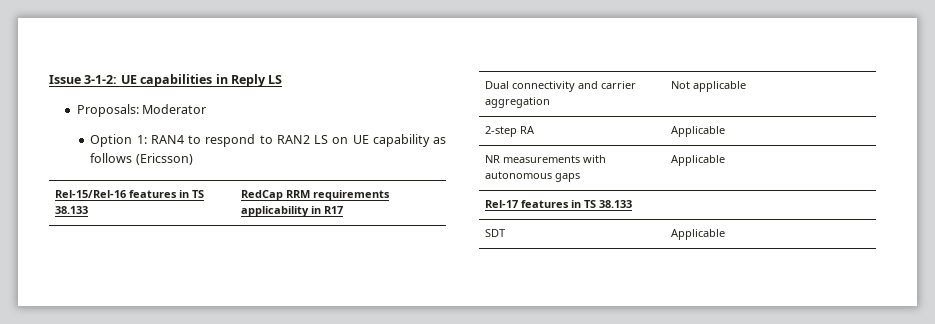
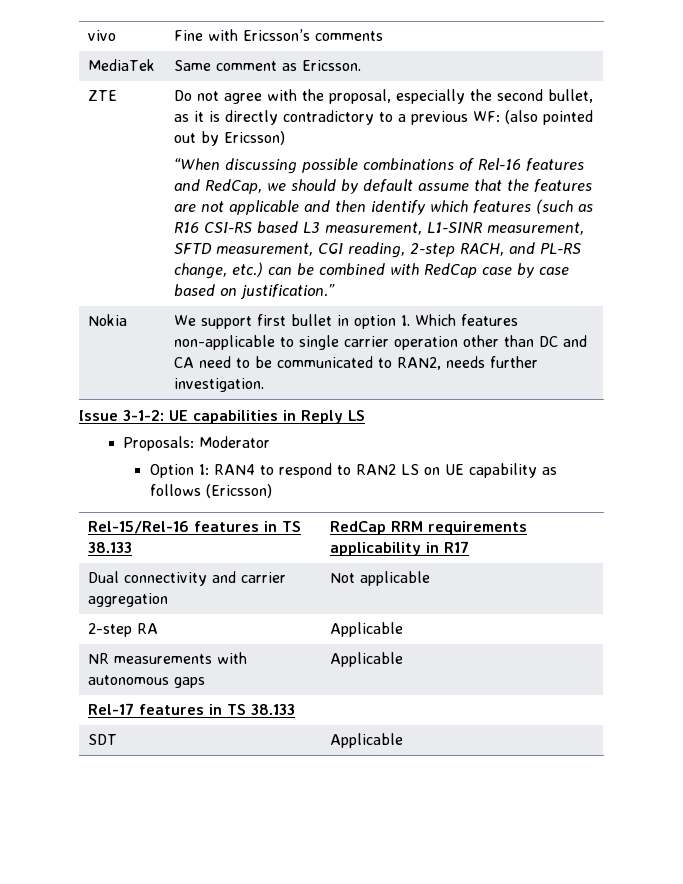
(49, 79) none -> [88,30,117,41] [174,29,384,41] [88,59,156,71] [174,60,362,71] [88,90,118,101] [174,89,594,104] [174,110,594,125] [174,131,286,146] [174,158,585,174] [174,179,593,194] [174,199,594,215] [174,221,585,235] [174,242,582,258] [174,262,570,279] [174,284,336,299] [88,314,128,326] [174,314,519,329] [174,335,588,350] [174,356,539,370] [174,378,265,392] vivo | Fine with Ericsson’s comments // MediaTek | Same comment as Ericsson. // ZTE | Do not agree with the proposal, especially the second bullet, as it is directly contradictory to a previous WF: (also pointed out by Ericsson) // “When discussing possible combinations of Rel-16 features and RedCap, we should by default assume that the features are not applicable and then identify which features (such as R16 CSI-RS based L3 measurement, L1-SINR measurement, SFTD measurement, CGI reading, 2-step RACH, and PL-RS change, etc.) can be combined with RedCap case by case based on justification.” // Nokia | We support first bullet in option 1. Which features non-applicable to single carrier operation other than DC and CA need to be communicated to RAN2, needs further investigation. //

